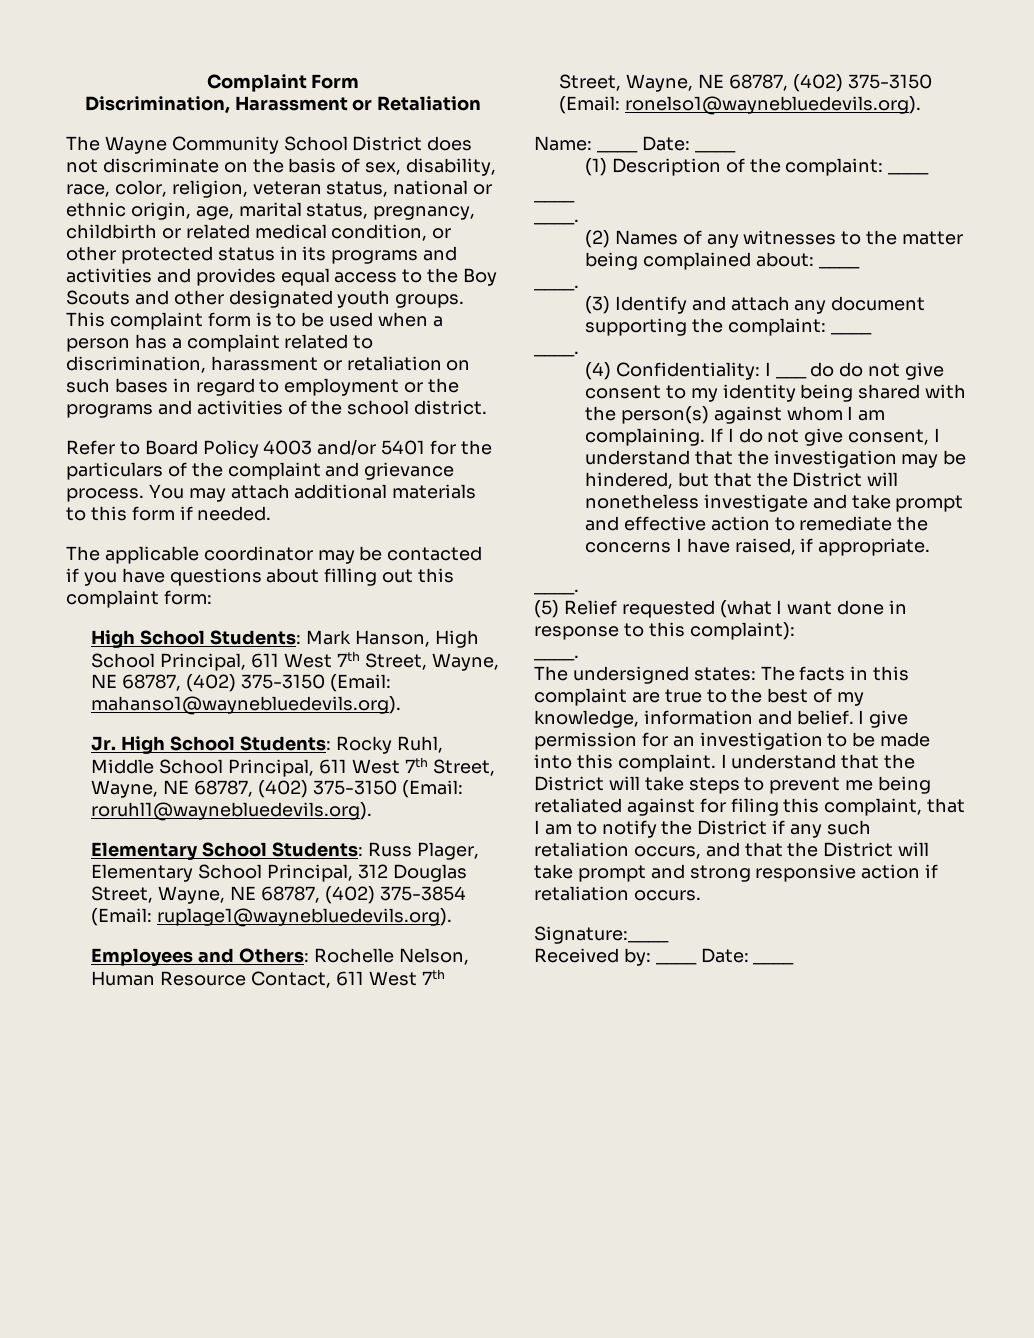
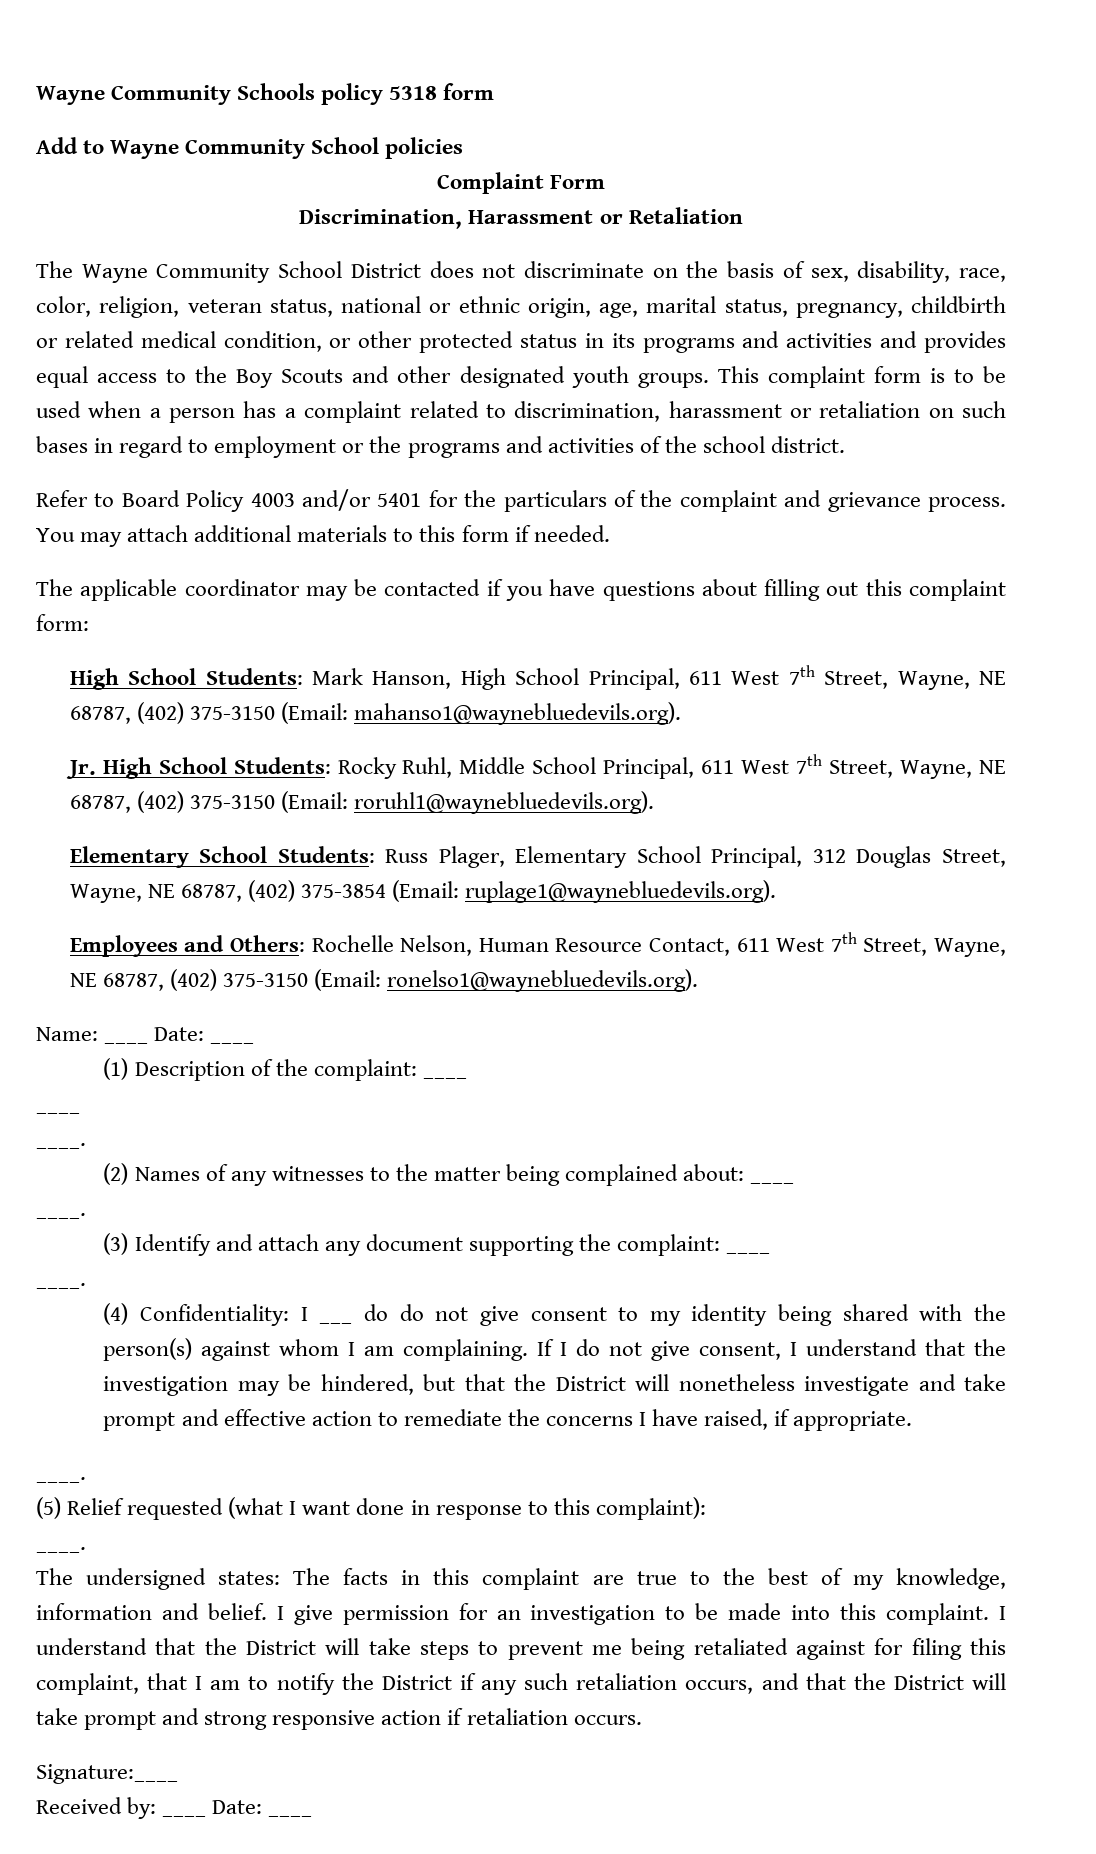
(206, 83) none -> [36,83,495,105] [36,137,464,159] Wayne Community Schools policy 5318 form // Add to Wayne Community School policies //

